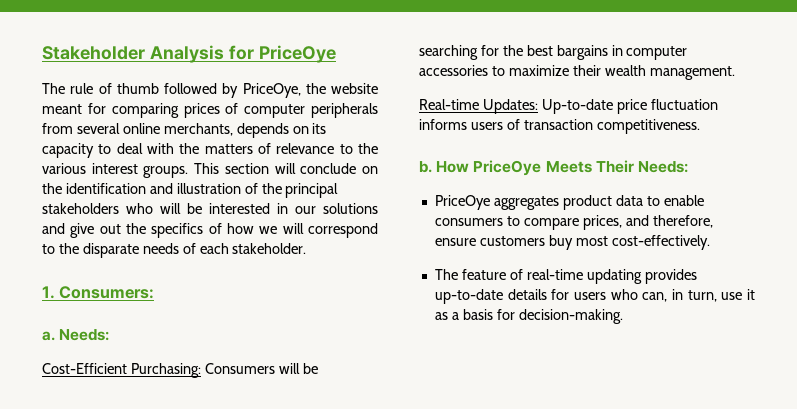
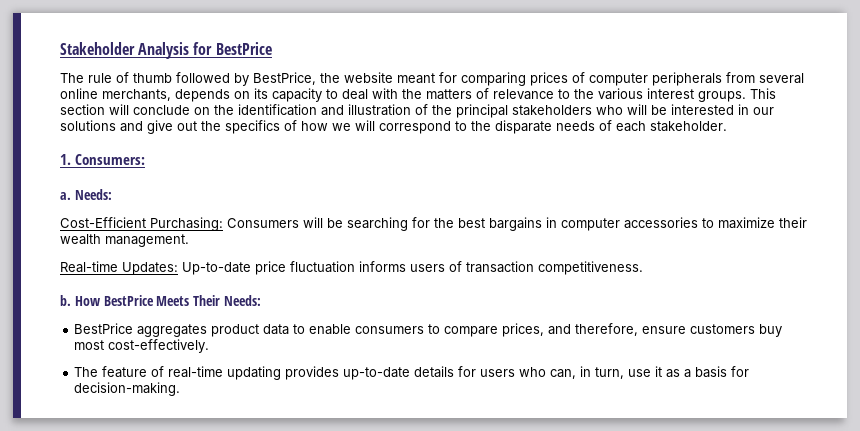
[258,45,336,63] PriceOye -> [215,42,272,55] BestPrice
[242,83,301,98] PriceOye, -> [253,72,316,85] BestPrice,
[473,160,542,176] PriceOye -> [103,295,154,306] BestPrice
[434,195,490,210] PriceOye -> [74,323,134,334] BestPrice

